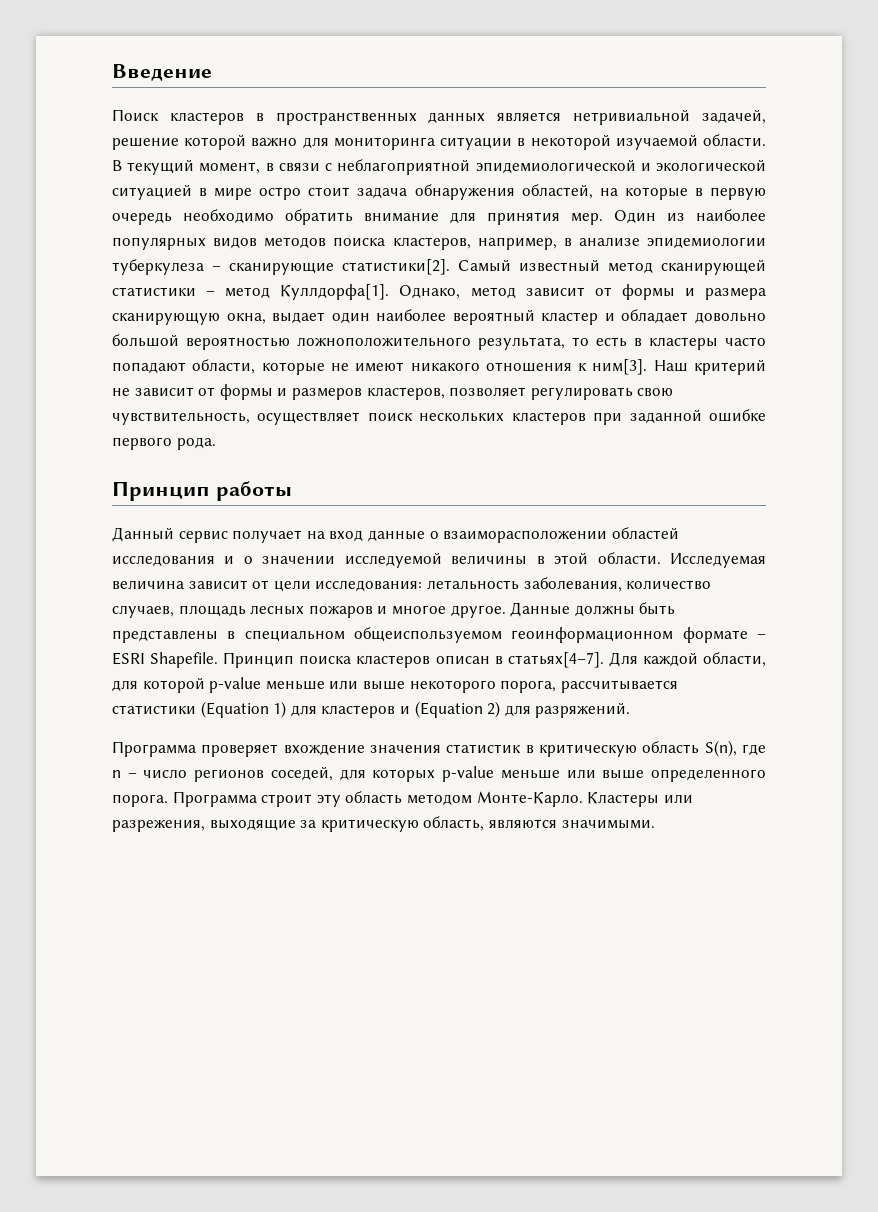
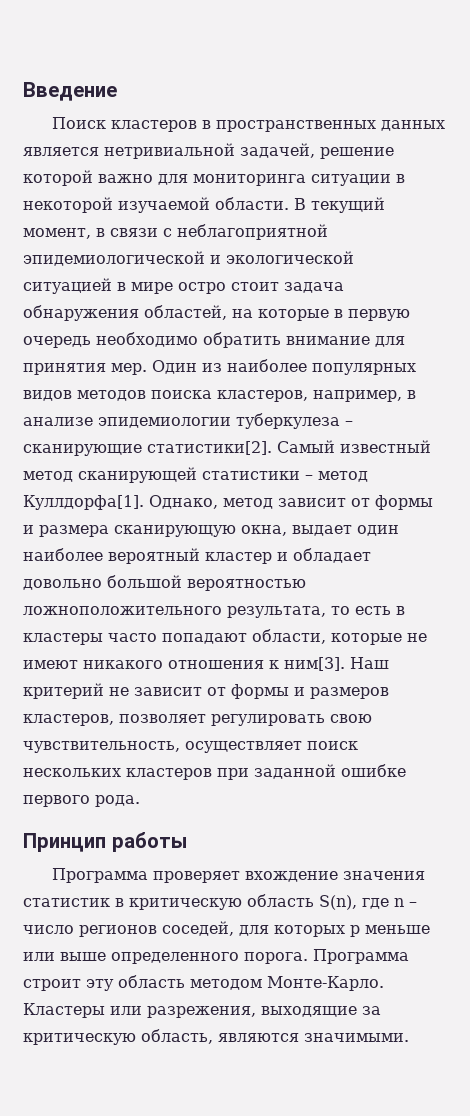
[112,527,679,543] [112,552,766,568] [112,577,712,592] [112,602,676,618] [112,627,766,643] [112,652,767,668] [112,677,678,693] [112,701,631,718] // Данный сервис получает на вход данные о взаиморасположении областей исследования и о значении исследуемой величины в этой области. Исследуемая величина зависит от цели исследования: летальность заболевания, количество случаев, площадь лесных пожаров и многое другое. Данные должны быть представлены в специальном общеиспользуемом геоинформационном формате – ESRI Shapefile. Принцип поиска кластеров описан в статьях[4–7]. Для каждой области, для которой p-value меньше или выше некоторого порога, рассчитывается статистики (Equation 1) для кластеров и (Equation 2) для разряжений. -> (187, 842) none
[442,766,495,782] p-value -> [350,925,360,937] p

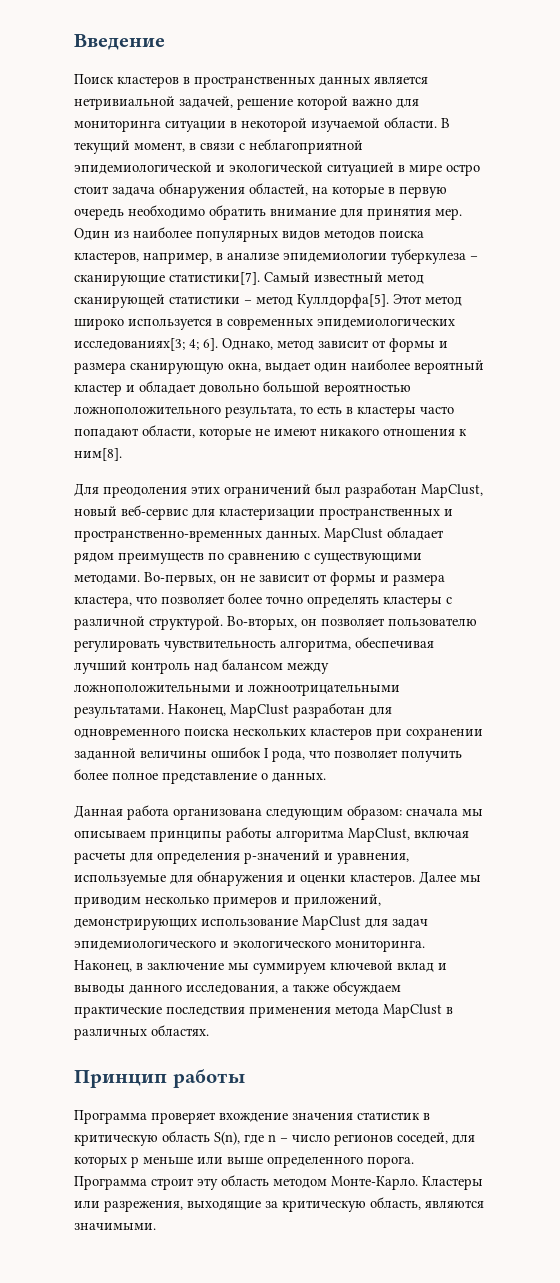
[147,441,272,455] статистики[2]. -> [169,272,260,285] статистики[7].
[23,495,144,510] Куллдорфа[1]. -> [297,294,462,308] [74,318,455,330] [74,338,218,351] Куллдорфа[5]. Этот метод широко используется в современных эпидемиологических исследованиях[3; 4; 6].
[284,657,389,671] [23,683,104,699] ним[3]. Наш критерий -> [74,448,122,461] [74,483,483,498] [74,505,453,520] [74,527,444,542] [74,552,422,564] [74,572,236,586] ним[8]. // Для преодоления этих ограничений был разработан MapClust, новый веб-сервис для кластеризации пространственных и пространственно-временных данных. MapClust обладает рядом преимуществ по сравнению с существующими методами. Во-первых, он
[310,687,389,699] [23,714,372,726] [23,741,358,753] [23,764,406,780] [23,795,140,807] размеров кластеров, позволяет регулировать свою чувствительность, осуществляет поиск нескольких кластеров при заданной ошибке первого рода. -> [393,574,445,586] [74,593,452,608] [74,616,477,630] [74,637,434,652] [74,659,329,674] [74,684,400,696] [74,703,392,718] [74,728,483,740] [74,747,462,762] [74,769,326,784] [74,805,483,820] [74,827,469,842] [74,850,409,864] [74,871,481,886] [74,894,381,908] [74,916,428,930] [74,940,425,952] [74,960,447,974] [74,981,401,996] [74,1004,453,1018] [74,1025,209,1040] размера кластера, что позволяет более точно определять кластеры с различной структурой. Во-вторых, он позволяет пользователю регулировать чувствительность алгоритма, обеспечивая лучший контроль над балансом между ложноположительными и ложноотрицательными результатами. Наконец, MapClust разработан для одновременного поиска нескольких кластеров при сохранении заданной величины ошибок I рода, что позволяет получить более полное представление о данных. // Данная работа организована следующим образом: сначала мы описываем принципы работы алгоритма MapClust, включая расчеты для определения p-значений и уравнения, используемые для обнаружения и оценки кластеров. Далее мы приводим несколько примеров и приложений, демонстрирующих использование MapClust для задач эпидемиологического и экологического мониторинга. Наконец, в заключение мы суммируем ключевой вклад и выводы данного исследования, а также обсуждаем практические последствия применения метода MapClust в различных областях.

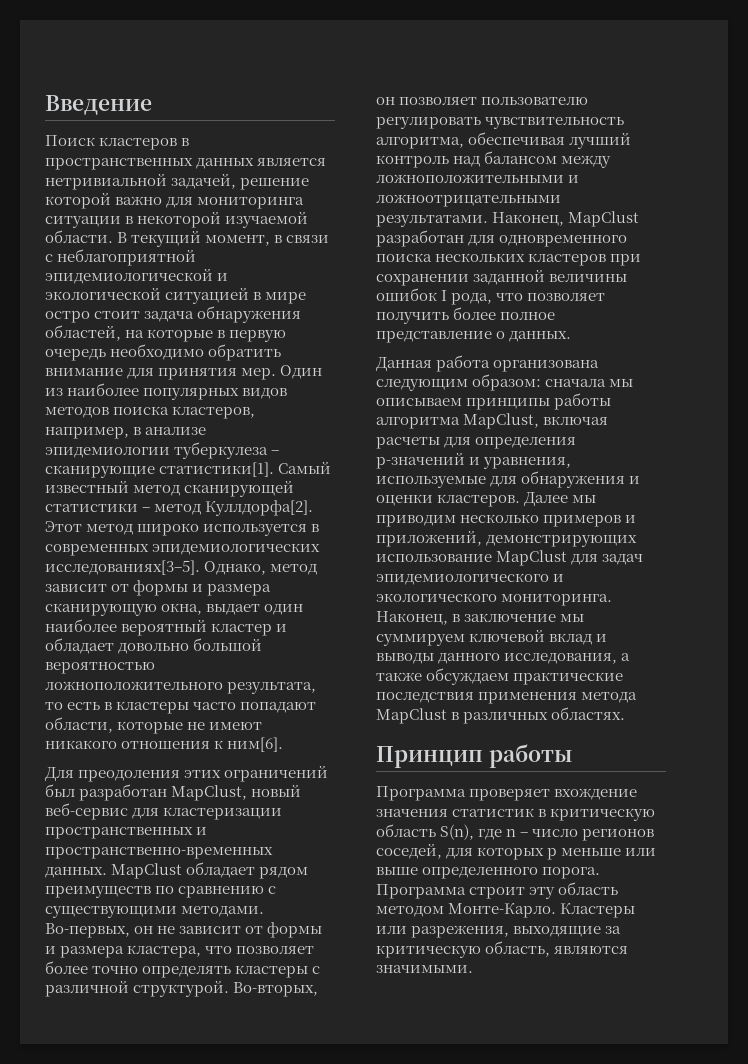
[169,272,260,285] статистики[7]. -> [159,462,275,477] статистики[1].
[297,294,389,308] Куллдорфа[5]. -> [205,500,314,516] Куллдорфа[2].
[74,338,218,351] исследованиях[3; 4; 6]. -> [45,560,200,575] исследованиях[3–5].
[74,448,122,461] ним[8]. -> [227,737,284,752] ним[6].

